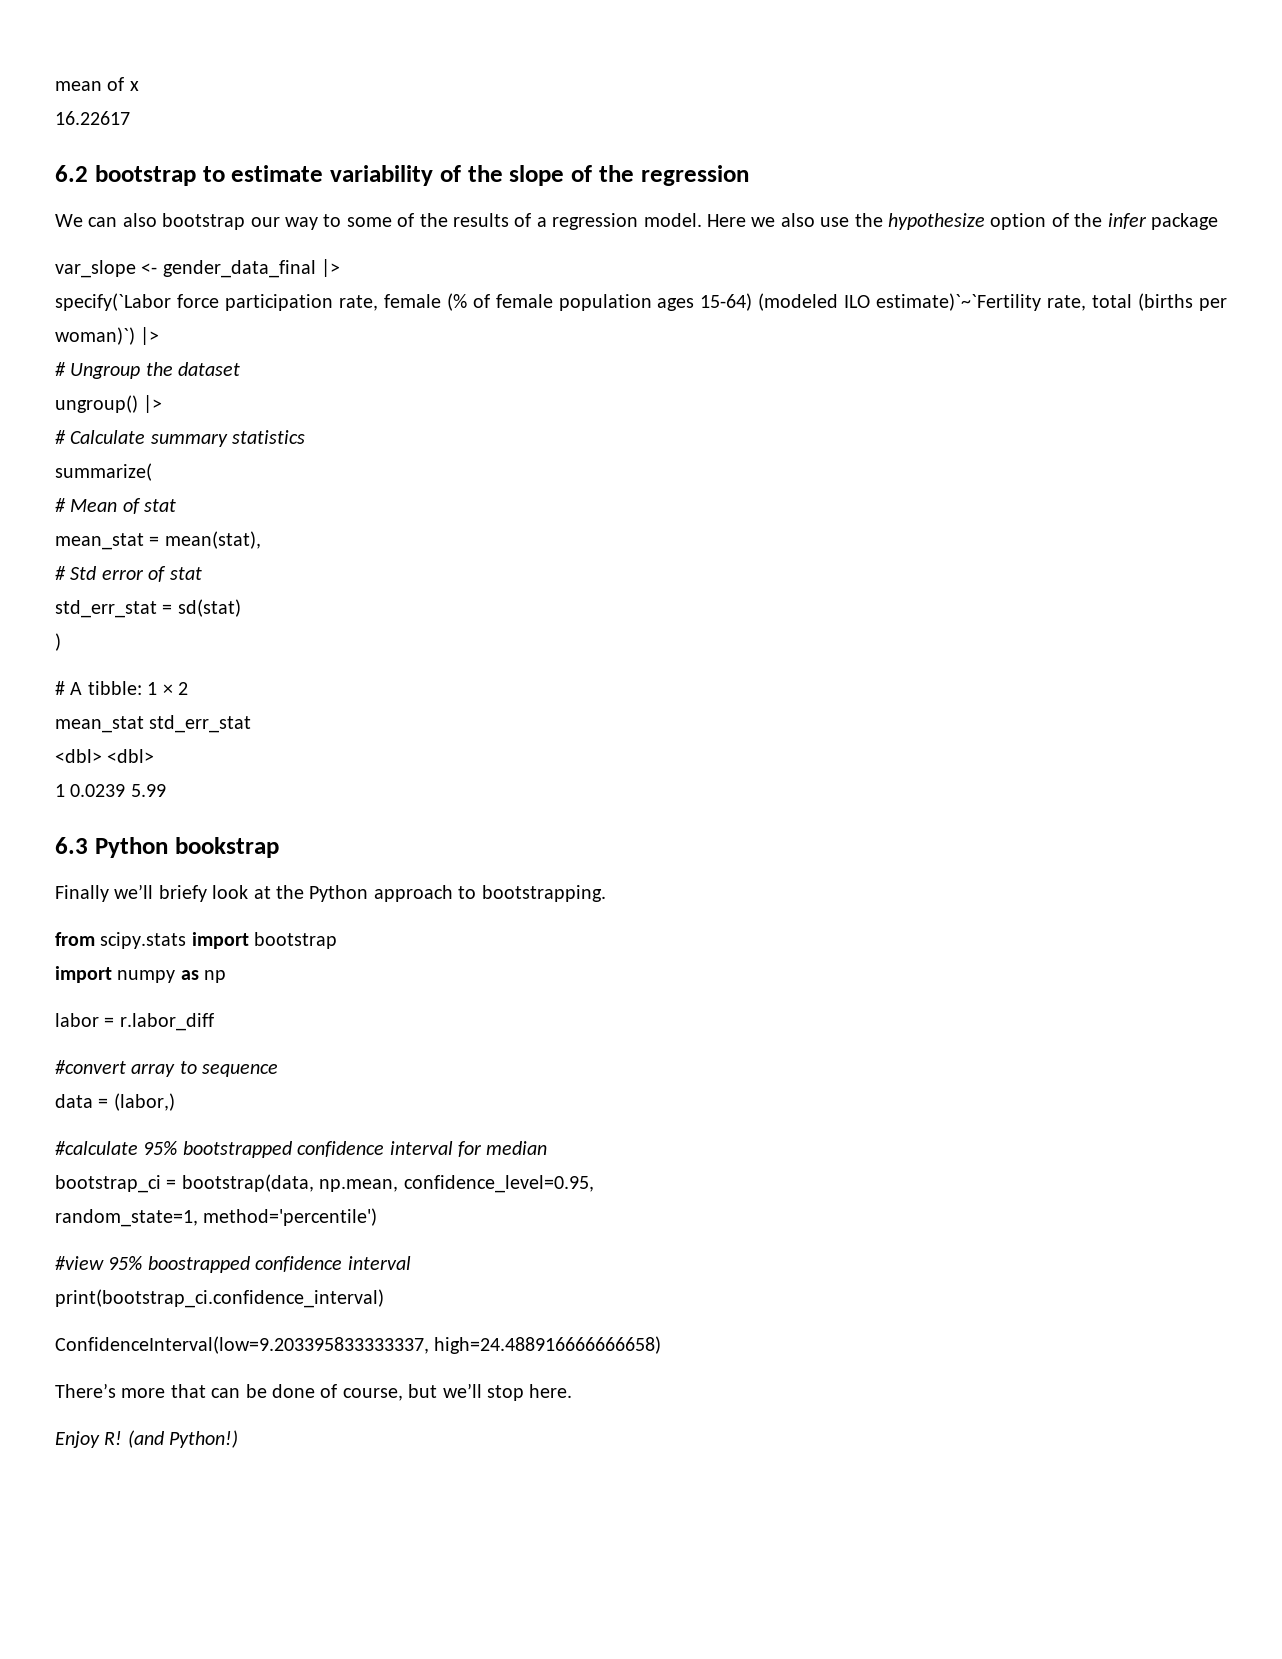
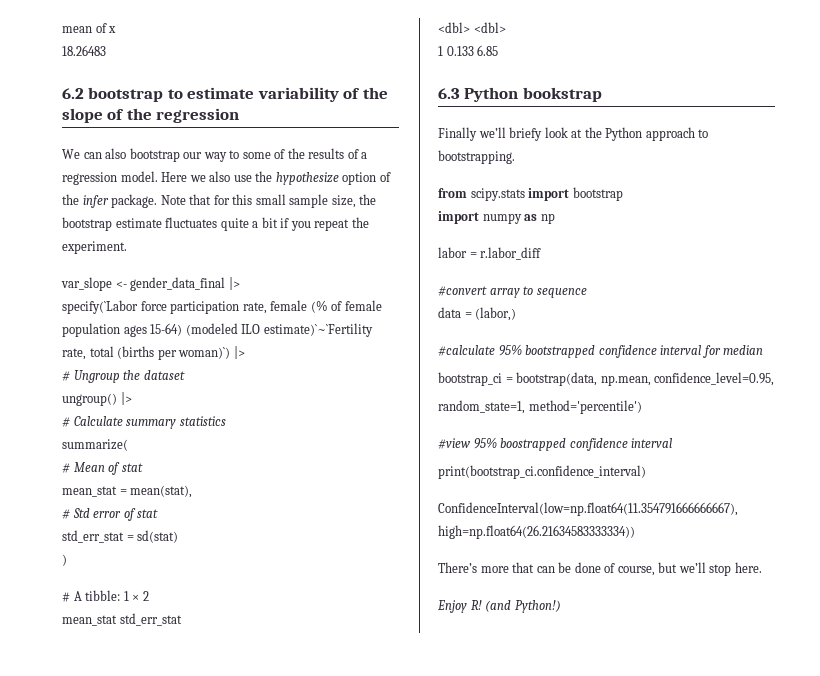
[55,111,130,125] 16.22617 -> [62,45,106,56] 18.26483
[1150,213,1218,230] package -> [111,194,377,208] [62,217,369,231] [62,241,127,254] package. Note that for this small sample size, the bootstrap estimate fluctuates quite a bit if you repeat the experiment.
[70,784,166,797] 0.0239 5.99 -> [446,45,499,56] 0.133 6.85
[55,1336,662,1354] ConfidenceInterval(low=9.203395833333337, high=24.488916666666658) -> [438,502,738,516] [438,525,635,539] ConfidenceInterval(low=np.float64(11.354791666666667), high=np.float64(26.21634583333334))

